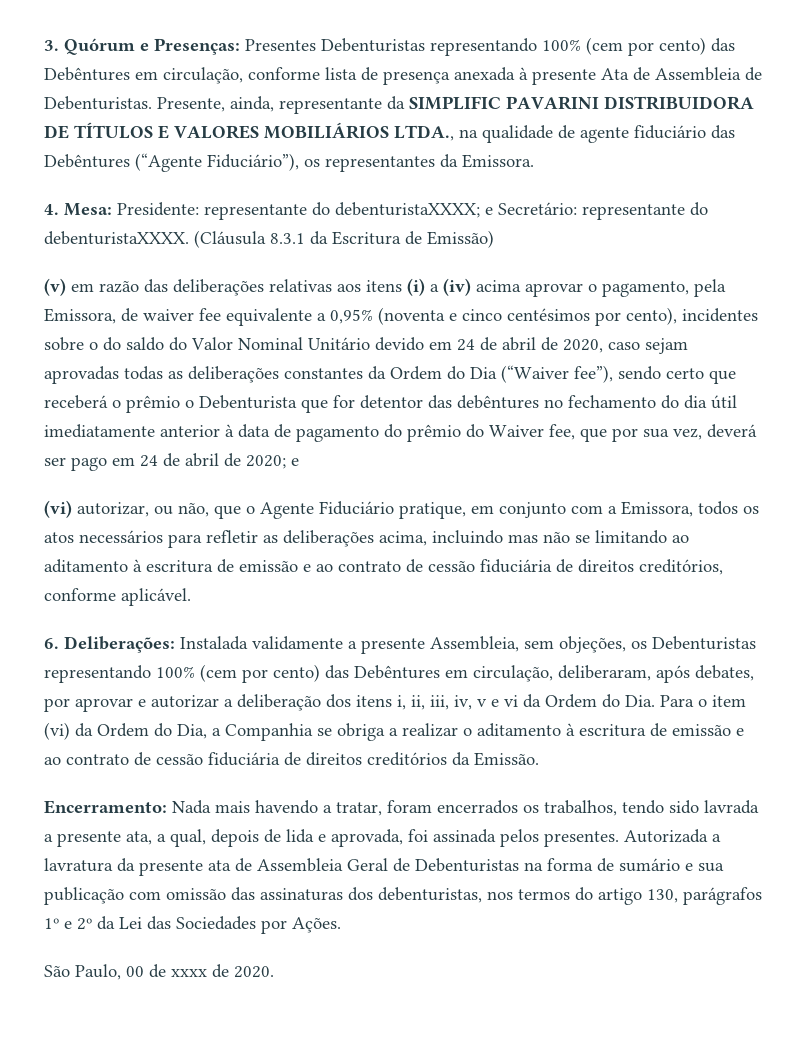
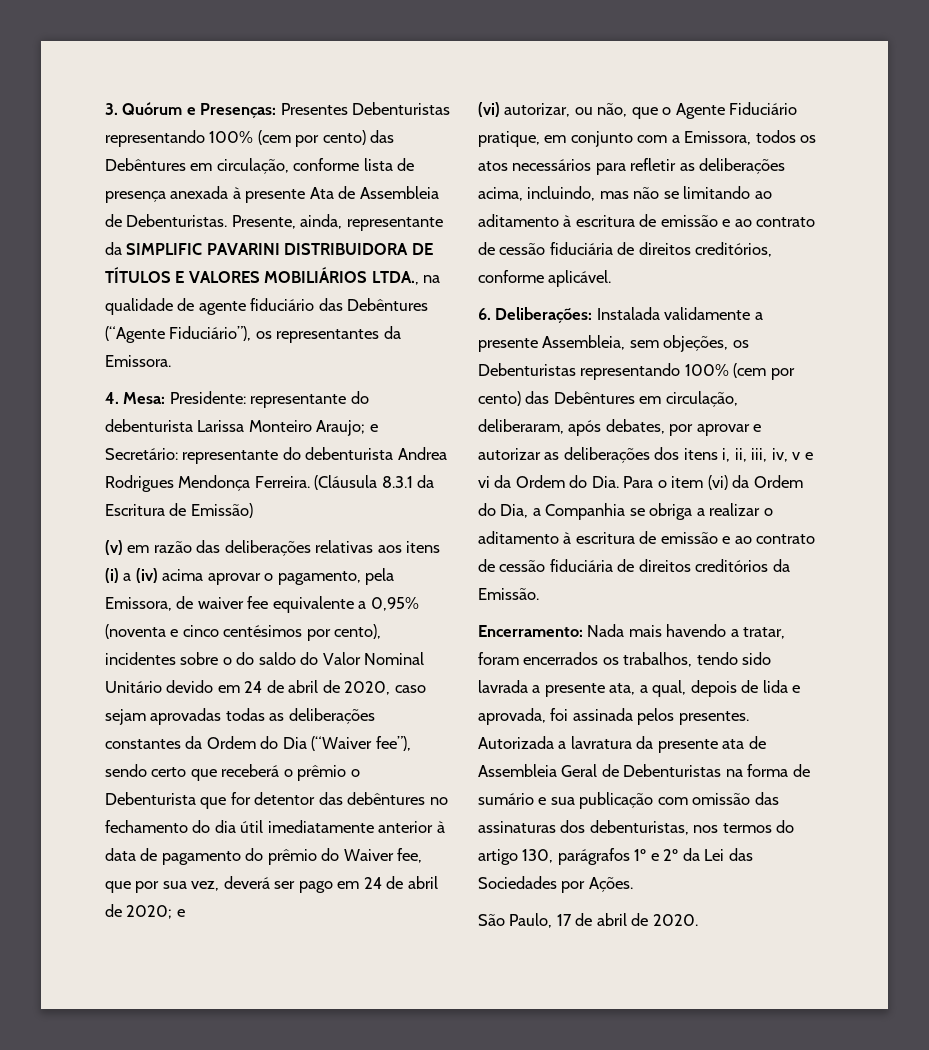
[335,202,708,220] [44,231,189,245] debenturistaXXXX; e Secretário: representante do debenturistaXXXX. -> [105,419,378,436] [105,447,447,464] [105,475,310,492] debenturista Larissa Monteiro Araujo; e Secretário: representante do debenturista Andrea Rodrigues Mendonça Ferreira.
[432,530,503,544] incluindo -> [527,186,596,201] incluindo,
[224,694,321,711] a deliberação -> [544,447,650,463] as deliberações
[126,964,207,978] 00 de xxxx -> [556,913,627,926] 17 de abril

